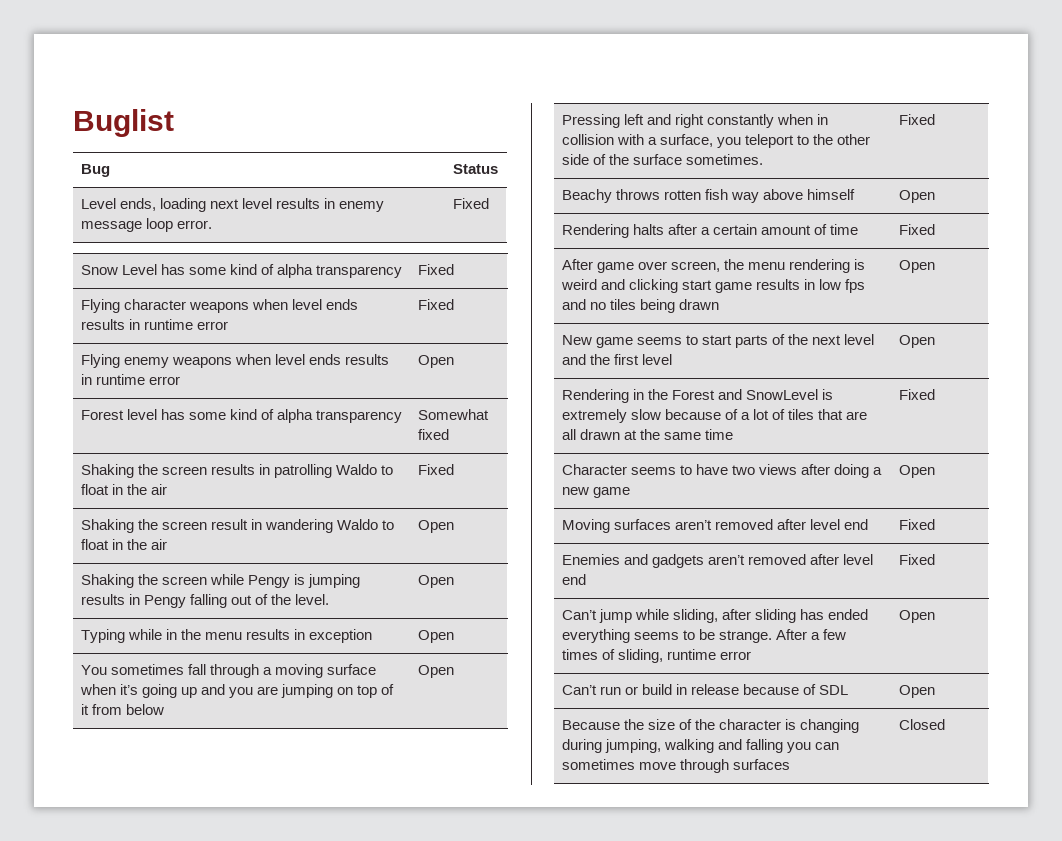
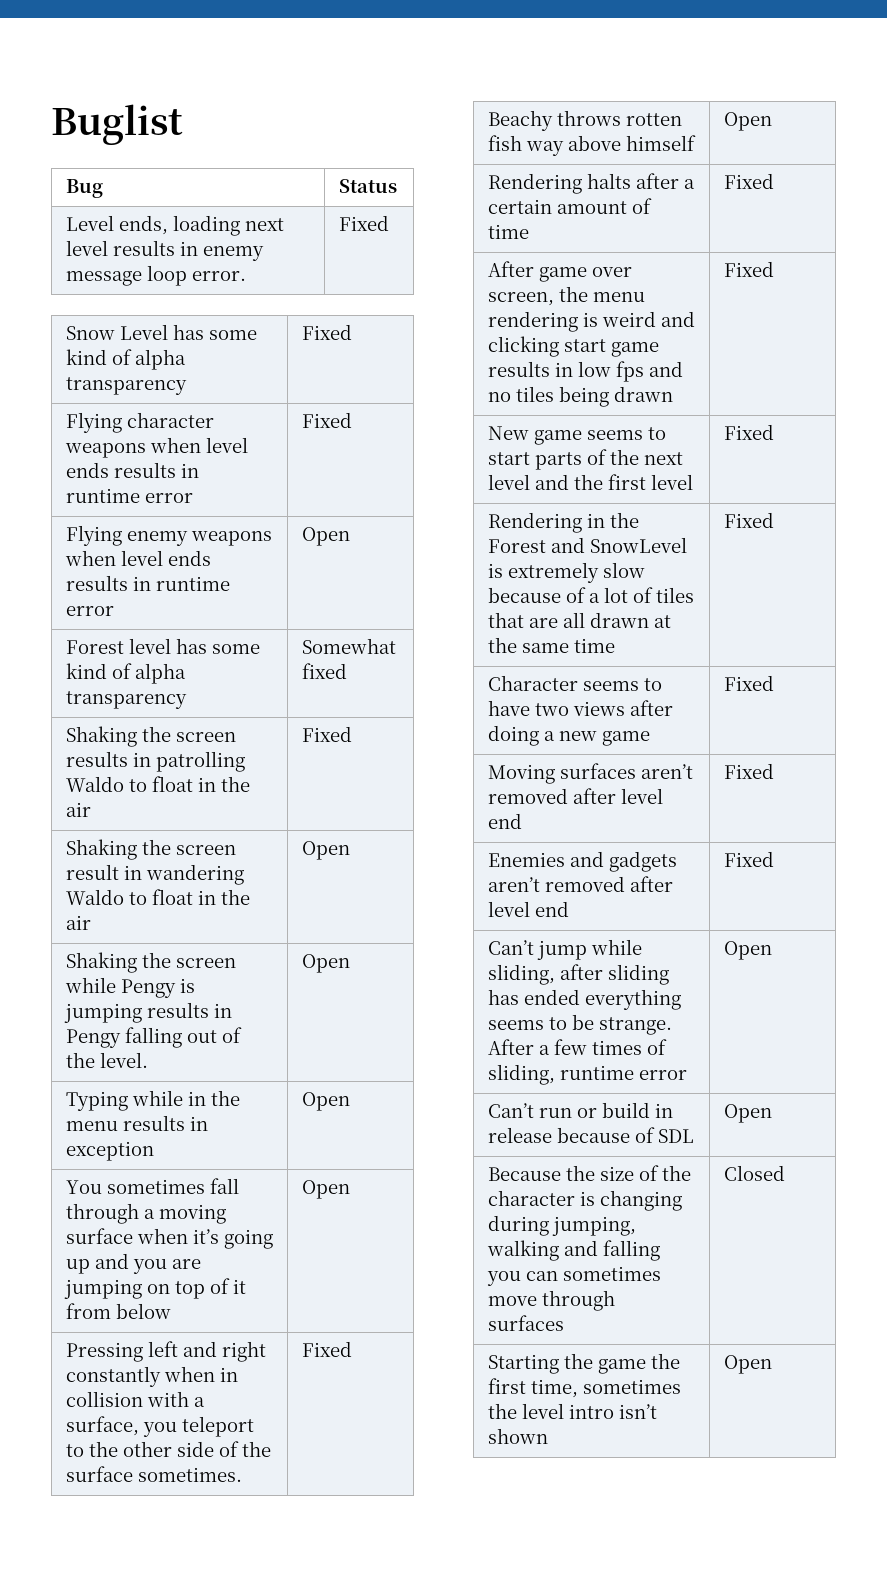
[898,260,935,273] Open -> [723,261,774,277] Fixed
[898,335,935,348] Open -> [723,424,774,440] Fixed
[898,465,935,478] Open -> [723,675,774,691] Fixed
(945, 724) none -> [487,1353,680,1374] [487,1378,681,1398] [487,1403,657,1419] [487,1428,548,1444] [723,1355,772,1374] // Starting the game the first time, sometimes the level intro isn’t shown | Open

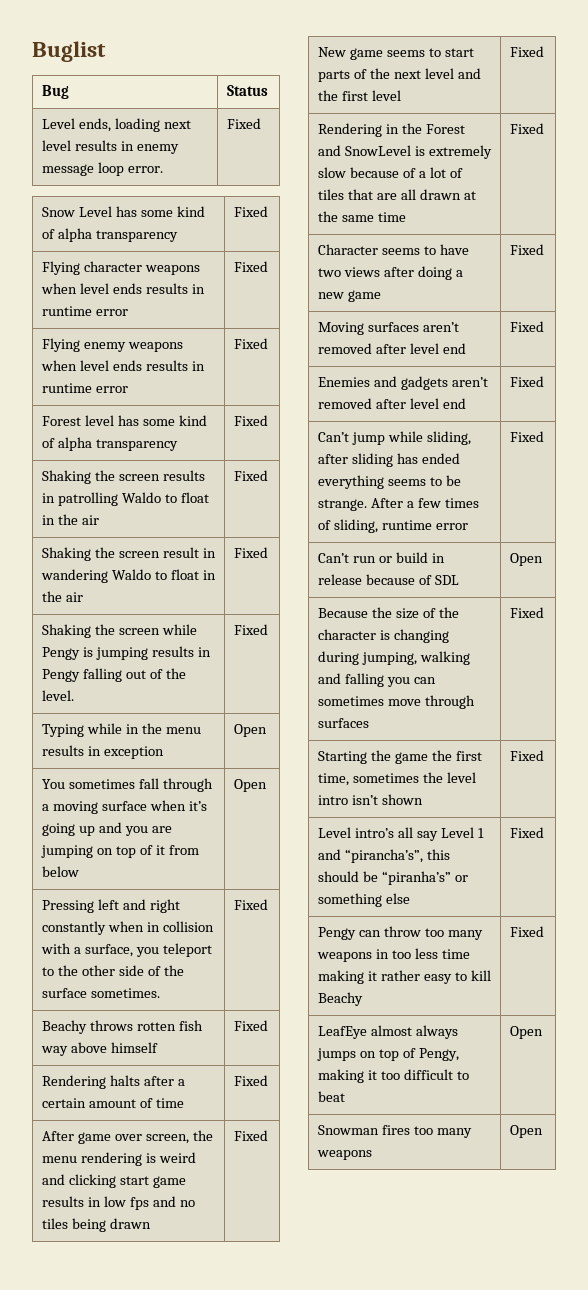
[301,527,350,546] Open -> [233,338,268,349] Fixed
[301,638,396,654] [301,663,347,679] Somewhat fixed -> [233,415,268,426] Fixed
[301,841,350,860] Open -> [233,547,268,558] Fixed
[301,954,350,973] Open -> [233,624,268,635] Fixed
[723,112,772,131] Open -> [233,1020,268,1031] Fixed
[723,941,772,960] Open -> [509,431,544,442] Fixed
[723,1165,785,1181] Closed -> [509,607,544,618] Fixed
(548, 1436) none -> [509,750,544,761] [317,827,484,841] [317,849,450,863] [317,871,468,885] [317,893,410,907] [509,827,544,838] [317,926,483,940] [316,948,470,962] [317,970,491,984] [317,992,363,1006] [509,926,544,937] [317,1025,458,1039] [316,1048,459,1061] [317,1069,469,1083] [317,1091,345,1102] [509,1026,543,1039] [317,1125,472,1138] [316,1150,372,1160] | Fixed // Level intro’s all say Level 1 and “pirancha’s”, this should be “piranha’s” or something else | Fixed // Pengy can throw too many weapons in too less time making it rather easy to kill Beachy | Fixed // LeafEye almost always jumps on top of Pengy, making it too difficult to beat | Open // Snowman fires too many weapons

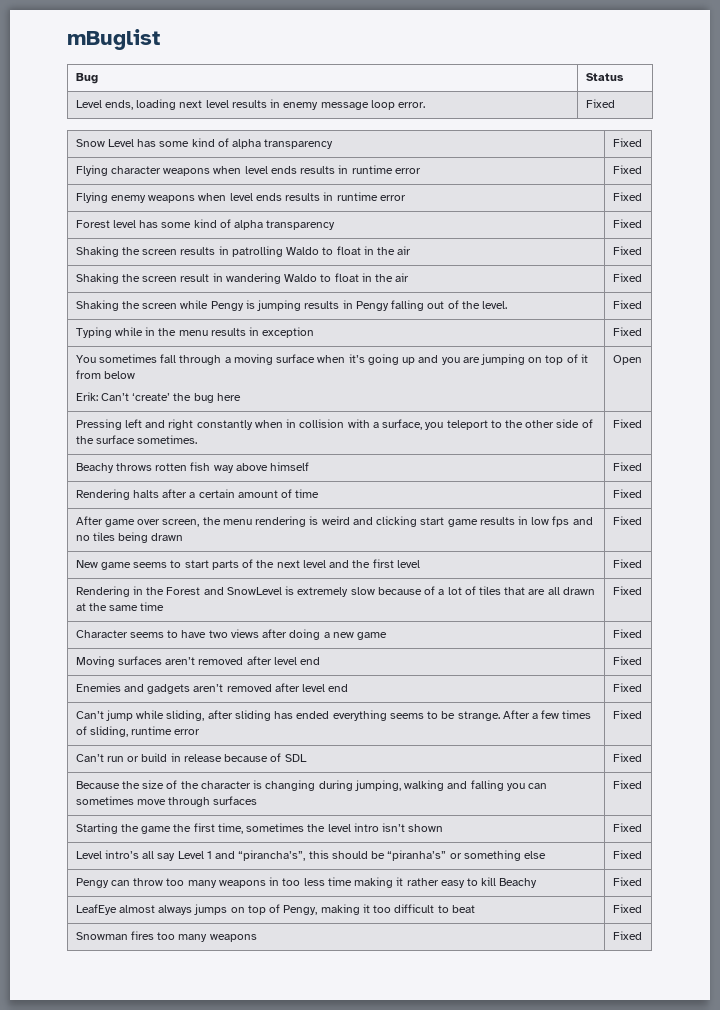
[32,41,106,62] Buglist -> [67,29,160,50] mBuglist
[233,724,267,737] Open -> [612,327,642,336] Fixed
(79, 871) none -> [75,392,241,403] // Erik: Can’t ‘create’ the bug here
[509,553,543,566] Open -> [612,753,642,762] Fixed
[509,1026,543,1039] Open -> [612,904,642,913] Fixed
[509,1125,543,1138] Open -> [612,931,642,940] Fixed

